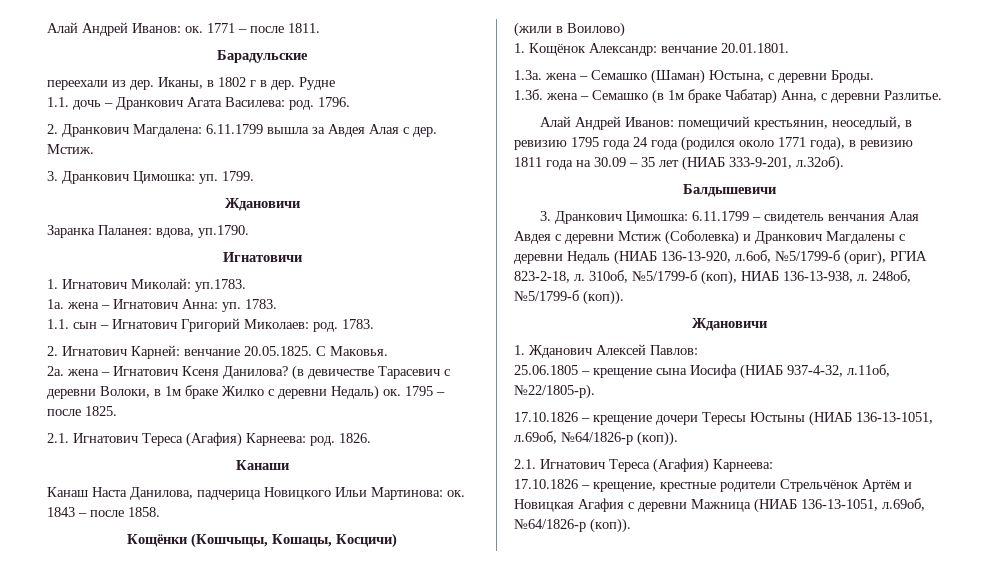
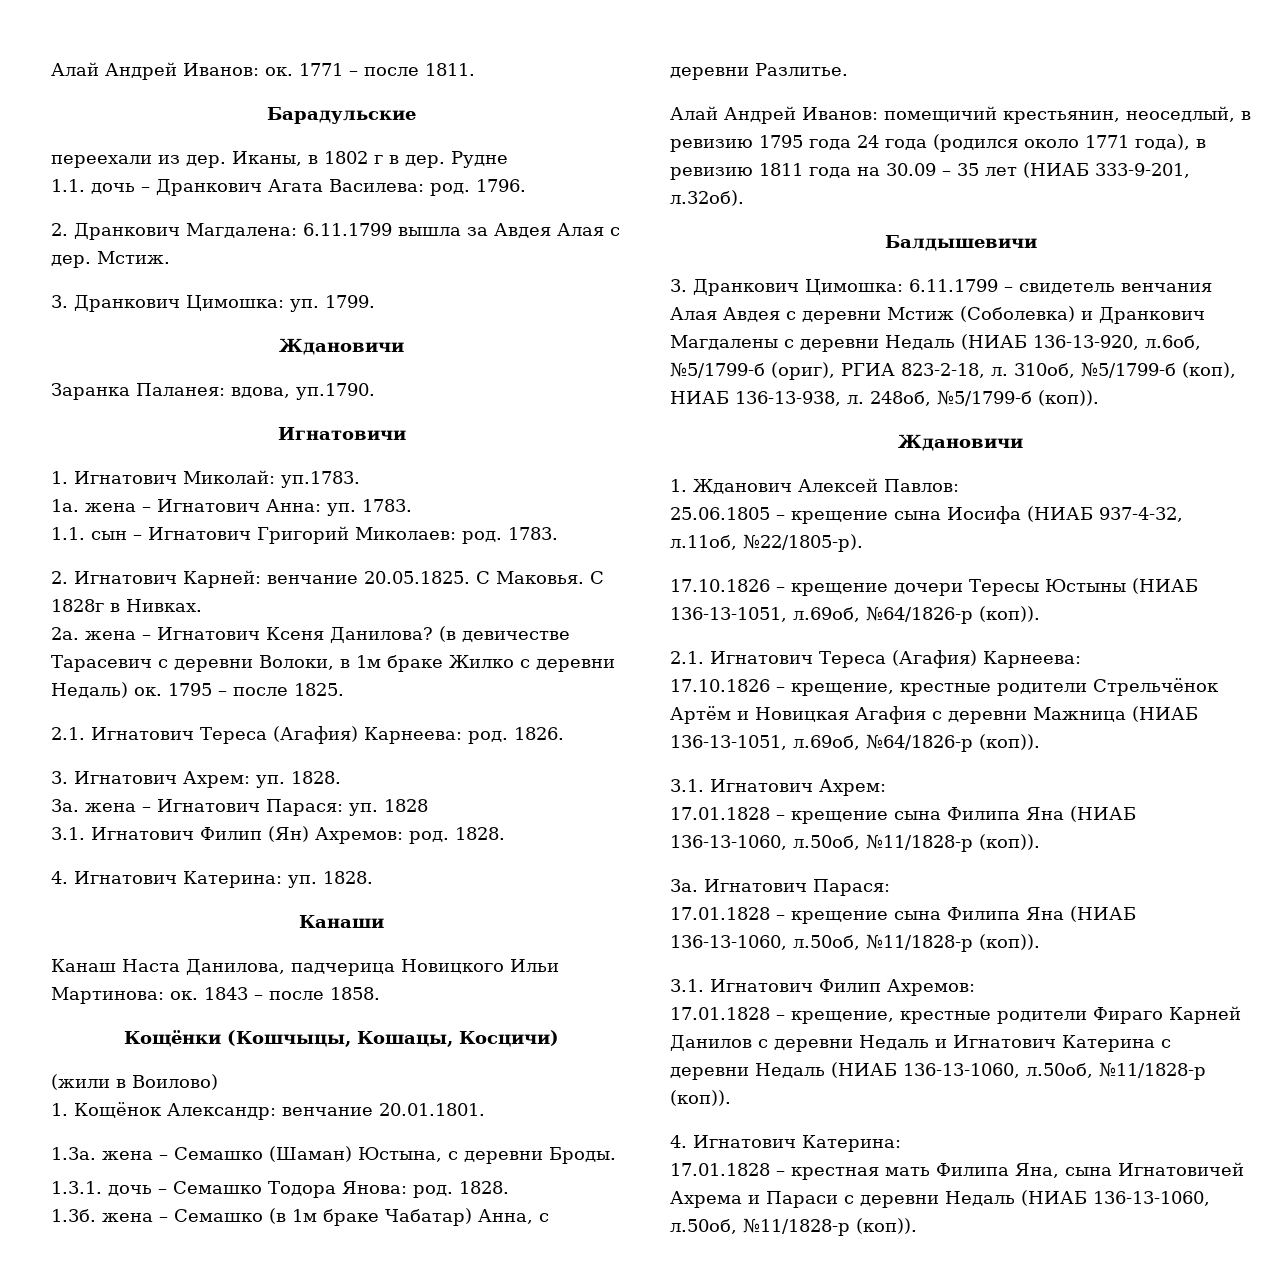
(388, 351) none -> [590,571,604,584] [51,599,202,612] С 1828г в Нивках.
(371, 438) none -> [51,771,341,788] [51,799,428,816] [51,826,505,844] [51,871,373,888] // 3. Игнатович Ахрем: уп. 1828. // 3а. жена – Игнатович Парася: уп. 1828 // 3.1. Игнатович Филип (Ян) Ахремов: род. 1828. // 4. Игнатович Катерина: уп. 1828.
(874, 76) none -> [51,1181,509,1198] // 1.3.1. дочь – Семашко Тодора Янова: род. 1828.
(631, 525) none -> [670,779,886,796] [670,806,1136,824] [670,834,1040,852] [670,879,890,896] [670,906,1136,924] [670,934,1040,952] [670,979,975,996] [670,1006,1241,1024] [670,1035,1171,1052] [670,1062,1206,1080] [670,1090,731,1106] [670,1135,901,1152] [670,1162,1244,1180] [670,1190,1210,1208] [670,1218,917,1236] // 3.1. Игнатович Ахрем: // 17.01.1828 – крещение сына Филипа Яна (НИАБ 136-13-1060, л.50об, №11/1828-р (коп)). // 3а. Игнатович Парася: // 17.01.1828 – крещение сына Филипа Яна (НИАБ 136-13-1060, л.50об, №11/1828-р (коп)). // 3.1. Игнатович Филип Ахремов: // 17.01.1828 – крещение, крестные родители Фираго Карней Данилов с деревни Недаль и Игнатович Катерина с деревни Недаль (НИАБ 136-13-1060, л.50об, №11/1828-р (коп)). // 4. Игнатович Катерина: // 17.01.1828 – крестная мать Филипа Яна, сына Игнатовичей Ахрема и Параси с деревни Недаль (НИАБ 136-13-1060, л.50об, №11/1828-р (коп)).

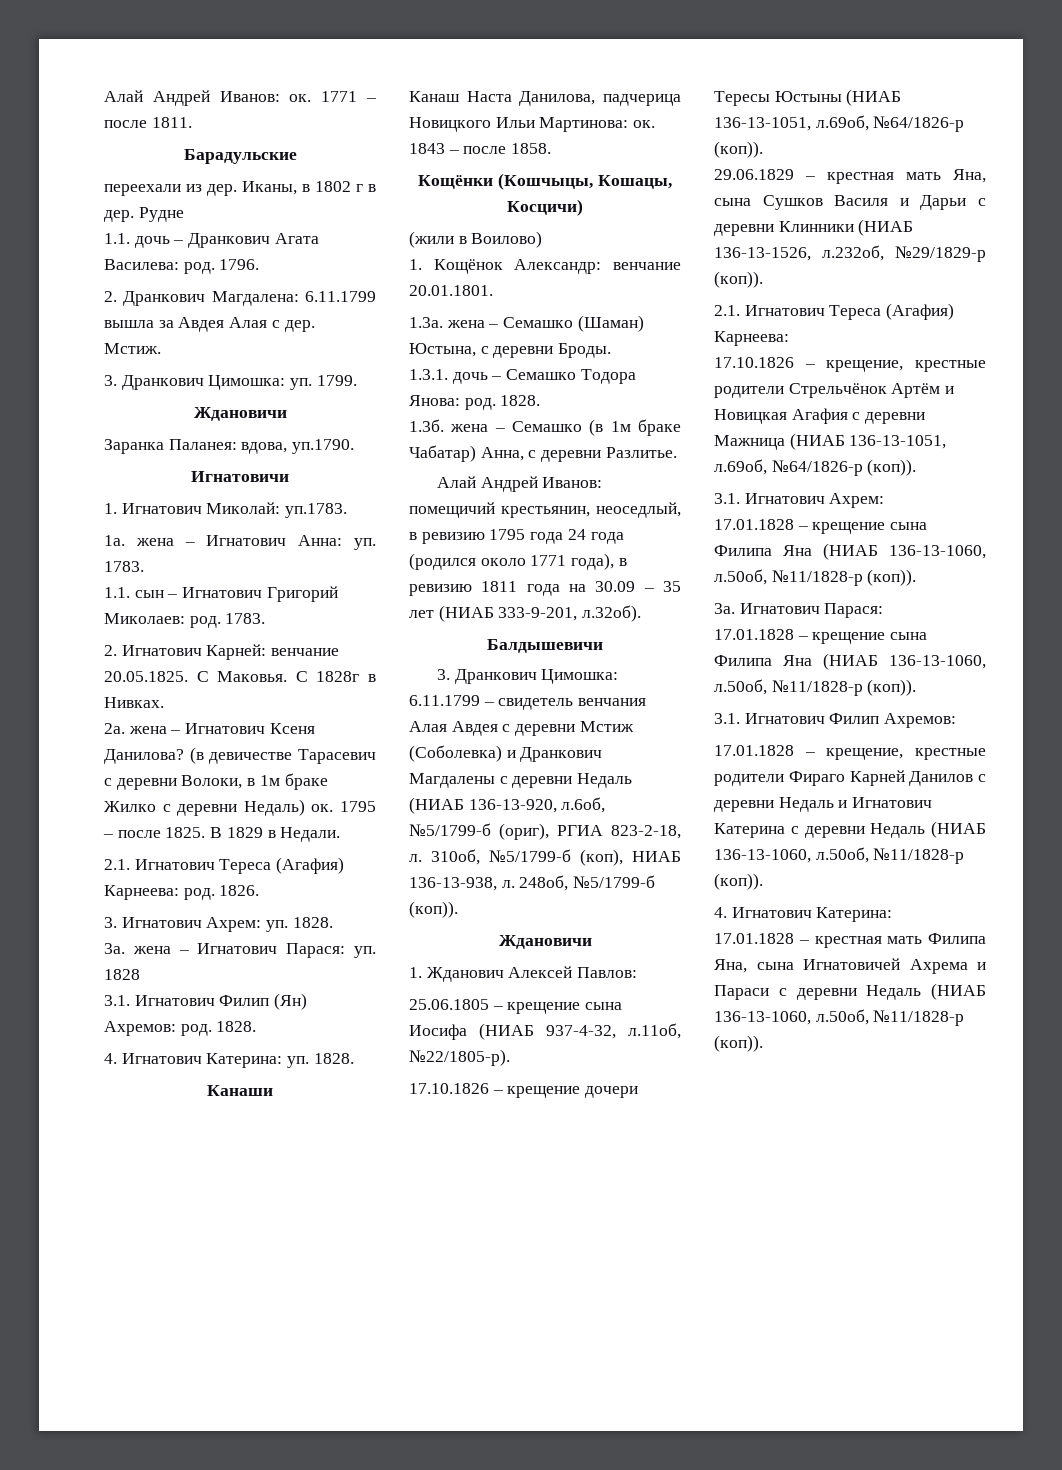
(344, 689) none -> [210,827,341,842] В 1829 в Недали.
(1040, 614) none -> [714,169,986,184] [714,195,986,210] [714,219,914,236] [714,245,986,262] [714,271,763,288] // 29.06.1829 – крестная мать Яна, сына Сушков Василя и Дарьи с деревни Клинники (НИАБ 136-13-1526, л.232об, №29/1829-р (коп)).

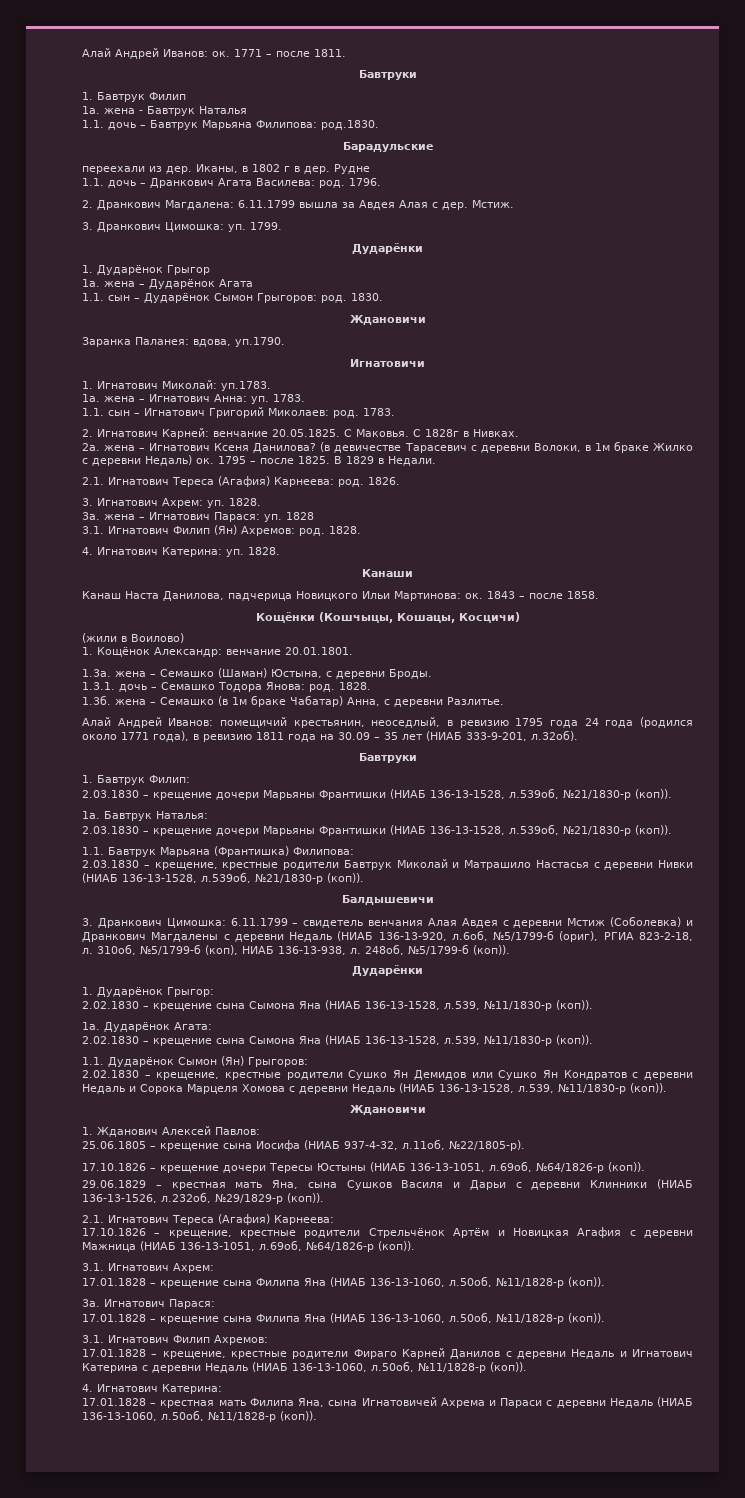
(192, 122) none -> [358,70,417,80] [82,92,186,102] [82,106,247,116] [82,120,379,130] // Бавтруки // 1. Бавтрук Филип // 1а. жена - Бавтрук Наталья // 1.1. дочь – Бавтрук Марьяна Филипова: род.1830.
(357, 380) none -> [352,243,423,254] [82,265,210,275] [82,279,253,289] [82,293,383,303] // Дударёнки // 1. Дударёнок Грыгор // 1а. жена – Дударёнок Агата // 1.1. сын – Дударёнок Сымон Грыгоров: род. 1830.
(642, 613) none -> [358,753,417,763] [82,775,190,785] [82,788,672,800] [82,811,208,821] [82,824,672,836] [82,846,354,857] [82,859,693,870] [82,872,364,884] // Бавтруки // 1. Бавтрук Филип: // 2.03.1830 – крещение дочери Марьяны Франтишки (НИАБ 136-13-1528, л.539об, №21/1830-р (коп)). // 1а. Бавтрук Наталья: // 2.03.1830 – крещение дочери Марьяны Франтишки (НИАБ 136-13-1528, л.539об, №21/1830-р (коп)). // 1.1. Бавтрук Марьяна (Франтишка) Филипова: // 2.03.1830 – крещение, крестные родители Бавтрук Миколай и Матрашило Настасья с деревни Нивки (НИАБ 136-13-1528, л.539об, №21/1830-р (коп)).
(458, 909) none -> [352,965,423,976] [82,987,214,997] [82,1000,593,1011] [82,1022,212,1032] [82,1035,593,1046] [82,1056,308,1067] [82,1070,693,1080] [82,1083,667,1094] // Дударёнки // 1. Дударёнок Грыгор: // 2.02.1830 – крещение сына Сымона Яна (НИАБ 136-13-1528, л.539, №11/1830-р (коп)). // 1а. Дударёнок Агата: // 2.02.1830 – крещение сына Сымона Яна (НИАБ 136-13-1528, л.539, №11/1830-р (коп)). // 1.1. Дударёнок Сымон (Ян) Грыгоров: // 2.02.1830 – крещение, крестные родители Сушко Ян Демидов или Сушко Ян Кондратов с деревни Недаль и Сорока Марцеля Хомова с деревни Недаль (НИАБ 136-13-1528, л.539, №11/1830-р (коп)).

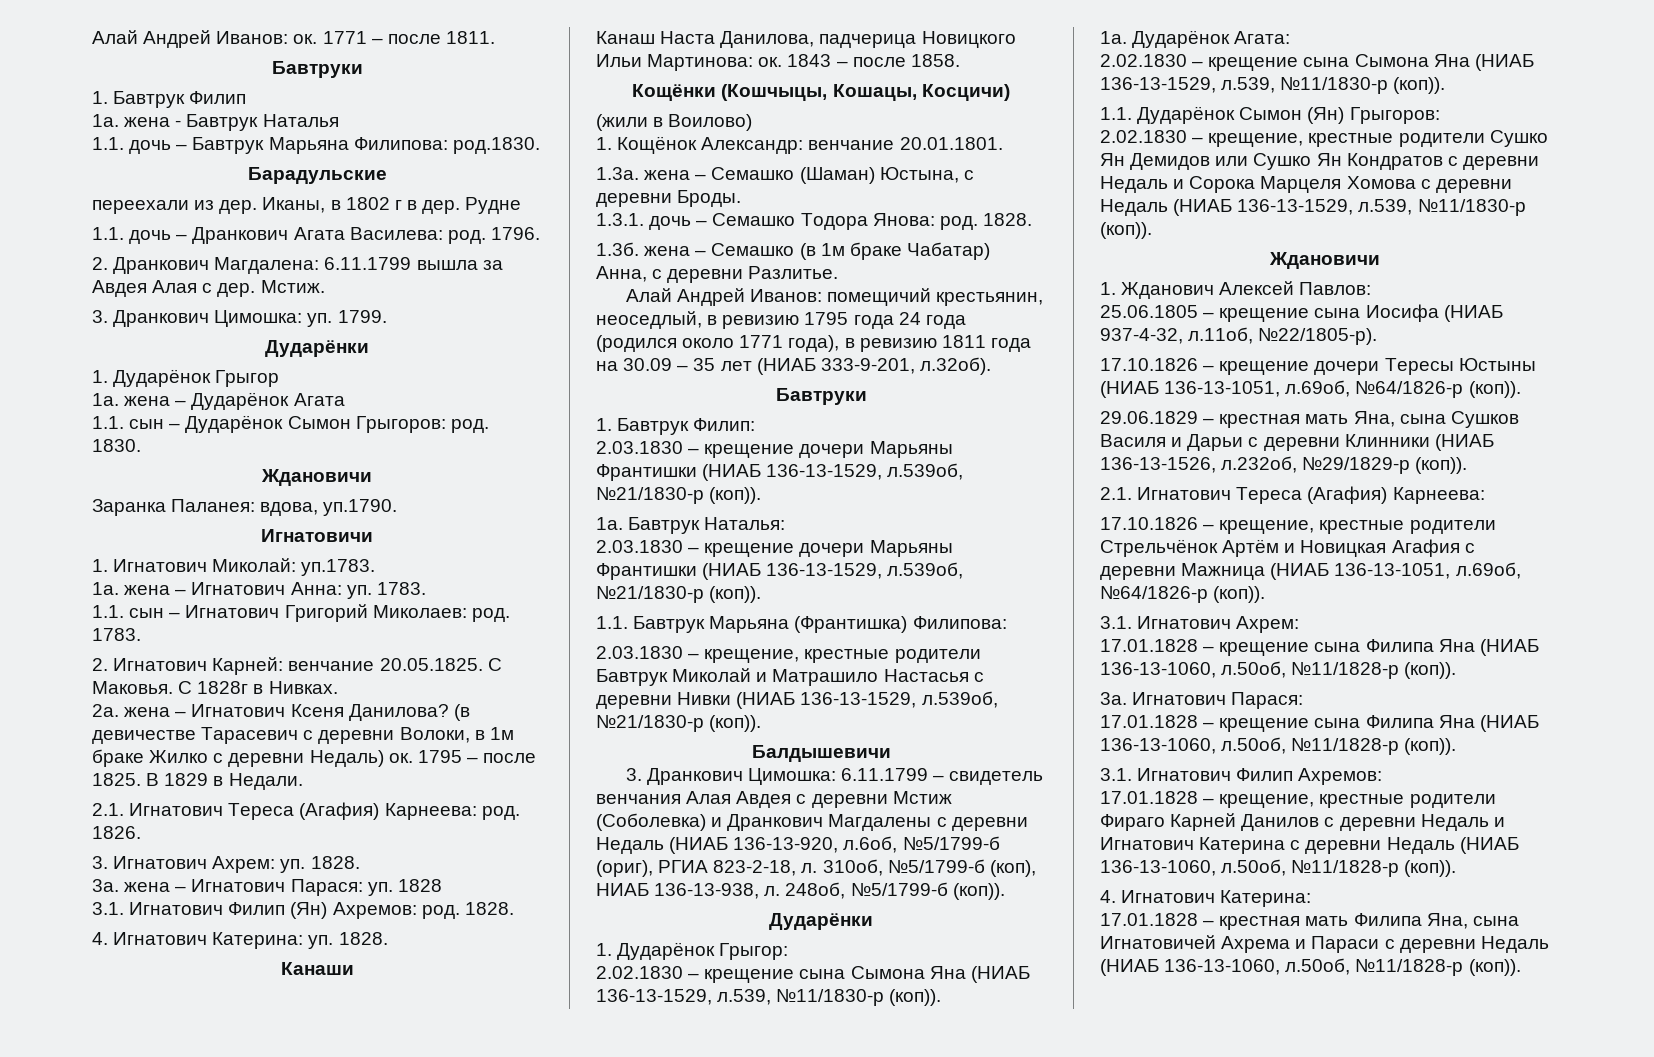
[430,790,505,799] 136-13-1528, -> [766,464,883,480] 136-13-1529,
[430,826,505,835] 136-13-1528, -> [766,563,883,579] 136-13-1529,
[122,874,197,883] 136-13-1528, -> [800,692,917,708] 136-13-1529,
[365,1001,440,1010] 136-13-1528, -> [596,989,712,1005] 136-13-1529,
[365,1036,440,1045] 136-13-1528, -> [1100,77,1216,93] 136-13-1529,
[439,1084,514,1093] 136-13-1528, -> [1237,199,1354,215] 136-13-1529,

